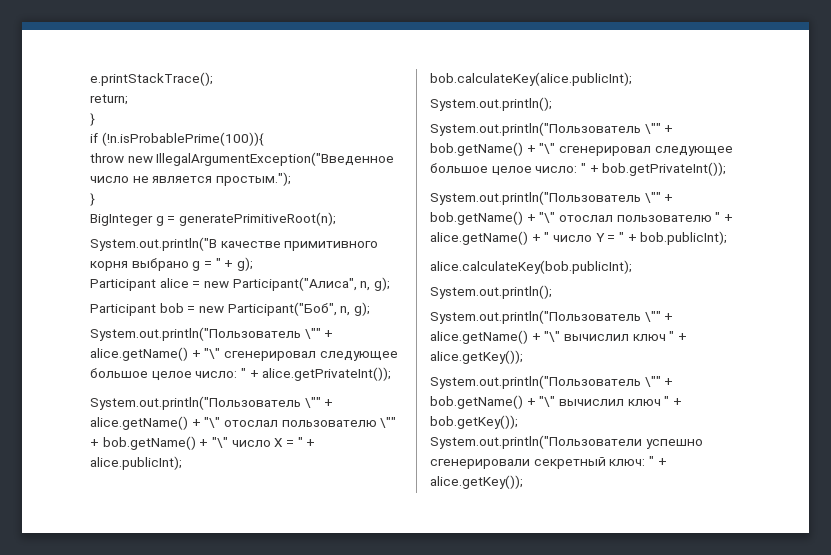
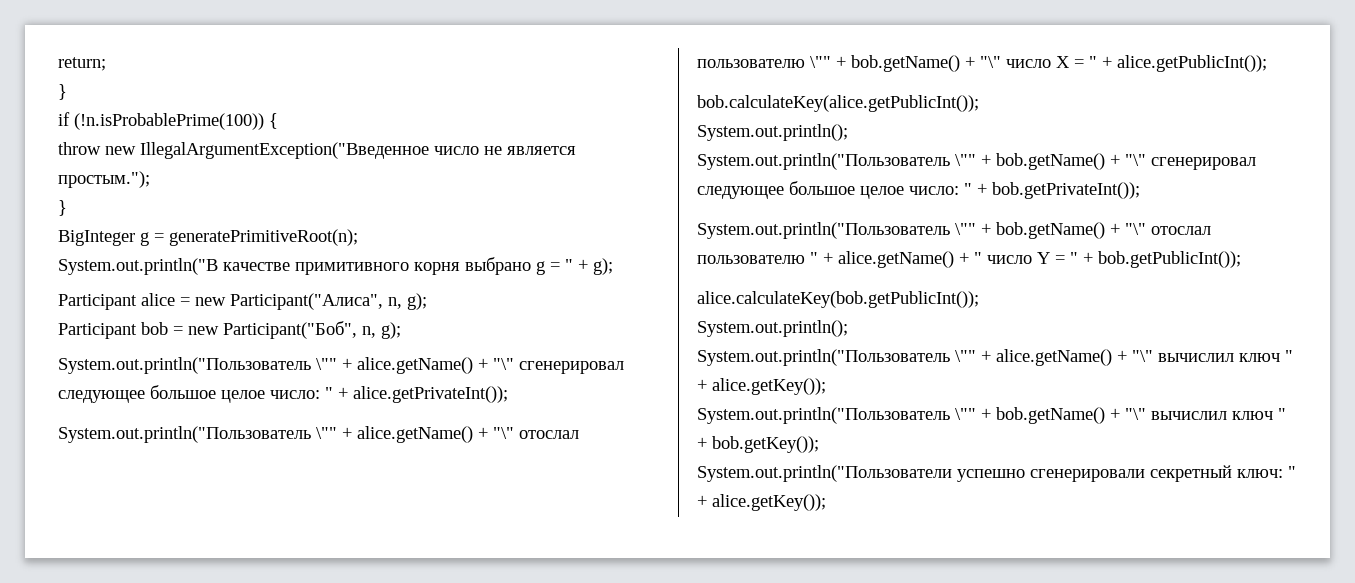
[90,72,213,86] e.printStackTrace(); // -> (58, 64) none
[101,132,264,146] (!n.isProbablePrime(100)){ -> [74,113,278,130] (!n.isProbablePrime(100)) {
[90,456,182,470] [430,72,632,86] alice.publicInt); // bob.calculateKey(alice.publicInt); -> [1117,55,1267,72] [697,95,979,112] alice.getPublicInt()); // bob.calculateKey(alice.getPublicInt());
[640,231,728,245] [430,260,632,274] bob.publicInt); // alice.calculateKey(bob.publicInt); -> [1098,251,1241,268] [697,291,979,308] bob.getPublicInt()); // alice.calculateKey(bob.getPublicInt());

